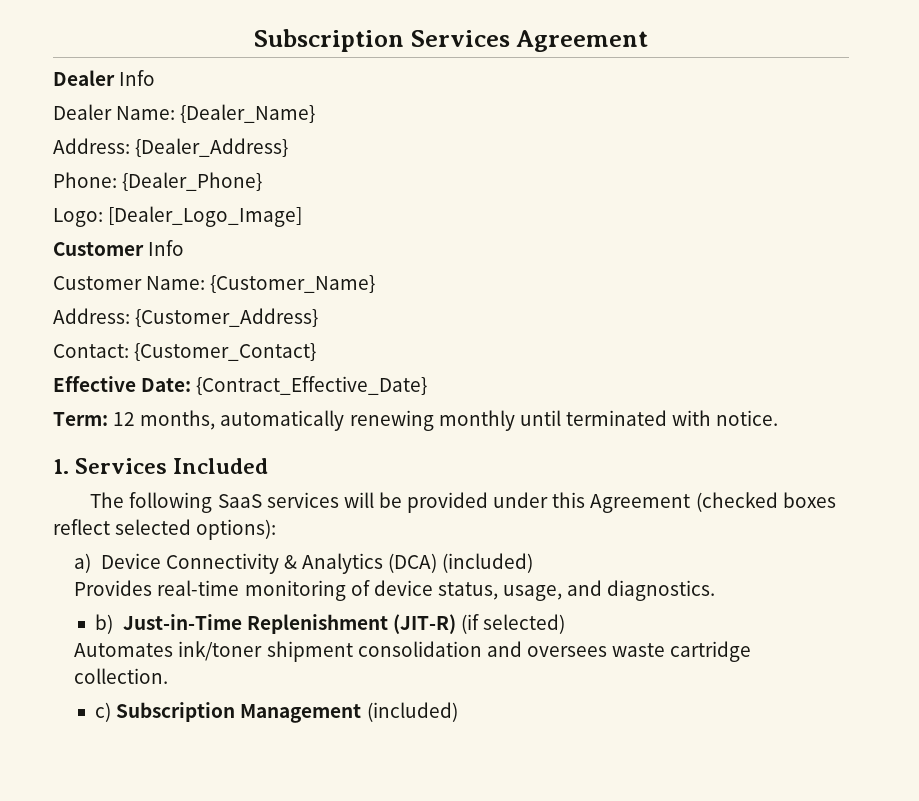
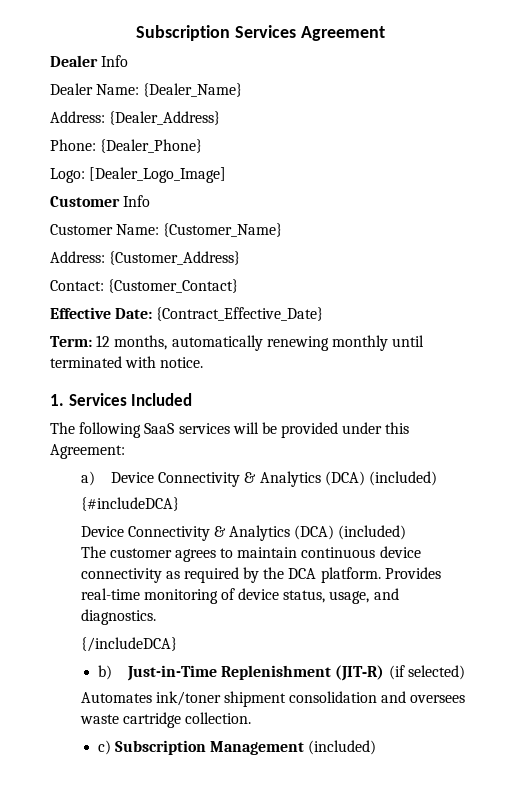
[590,492,836,513] [53,519,277,540] Agreement (checked boxes reflect selected options): -> [50,444,125,459] Agreement:
(534, 563) none -> [80,497,179,511] [80,525,407,541] [80,546,421,562] [80,567,381,583] {#includeDCA} // Device Connectivity & Analytics (DCA) (included) // The customer agrees to maintain continuous device connectivity as required by the DCA platform.
(716, 590) none -> [80,637,177,652] // {/includeDCA}

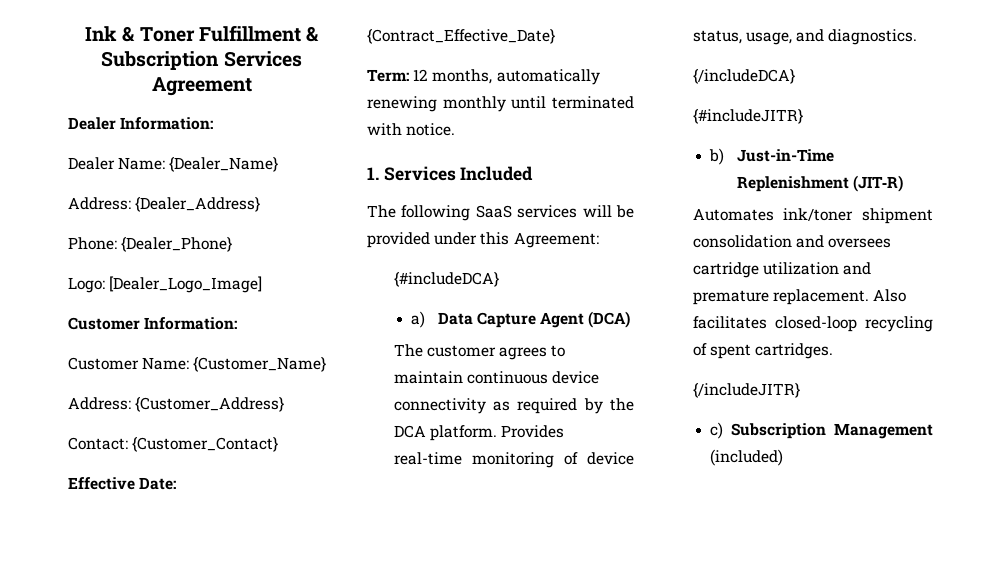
(136, 33) none -> [84,25,320,42] Ink & Toner Fulfillment &
[101,55,129,67] Info -> [120,117,214,130] Information:
[123,195,151,207] Info -> [144,317,238,330] Information:
[80,471,437,487] [80,497,179,511] [80,525,407,541] a) Device Connectivity & Analytics (DCA) (included) // {#includeDCA} // Device Connectivity & Analytics (DCA) (included) -> [393,271,499,287] [410,311,631,328] {#includeDCA} // a) Data Capture Agent (DCA)
(177, 644) none -> [692,108,803,124] // {#includeJITR}
[388,665,465,680] (if selected) -> (903, 183) none
[79,712,251,728] waste cartridge collection. -> [692,262,872,278] [692,289,907,305] [692,316,933,332] [692,343,834,359] [692,382,800,398] cartridge utilization and premature replacement. Also facilitates closed-loop recycling of spent cartridges. // {/includeJITR}

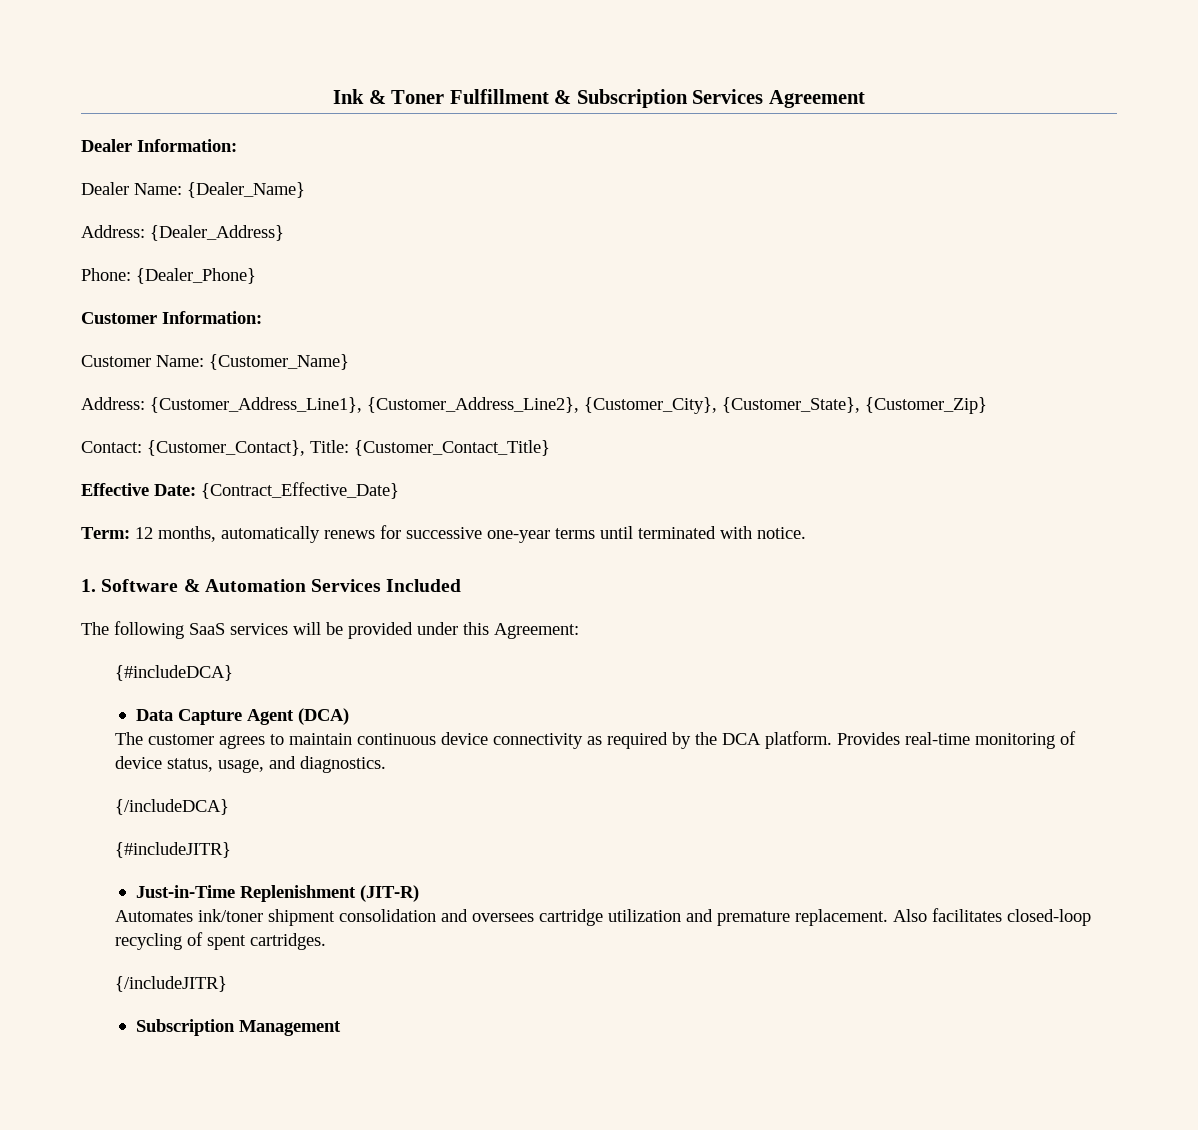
[68,276,263,293] // Logo: [Dealer_Logo_Image] -> (256, 276) none
[135,396,285,412] [68,436,279,452] {Customer_Address} // Contact: {Customer_Contact} -> [150,397,987,414] [81,440,550,456] {Customer_Address_Line1}, {Customer_Address_Line2}, {Customer_City}, {Customer_State}, {Customer_Zip} // Contact: {Customer_Contact}, Title: {Customer_Contact_Title}
[367,96,506,112] renewing monthly -> [324,525,595,543] renews for successive one-year terms
(379, 173) none -> [101,579,306,592] Software & Automation
[410,311,425,328] a) -> (234, 673) none
[708,148,724,165] b) -> (232, 850) none
[709,422,723,439] c) -> (228, 984) none
[709,449,783,466] (included) -> (341, 1028) none

